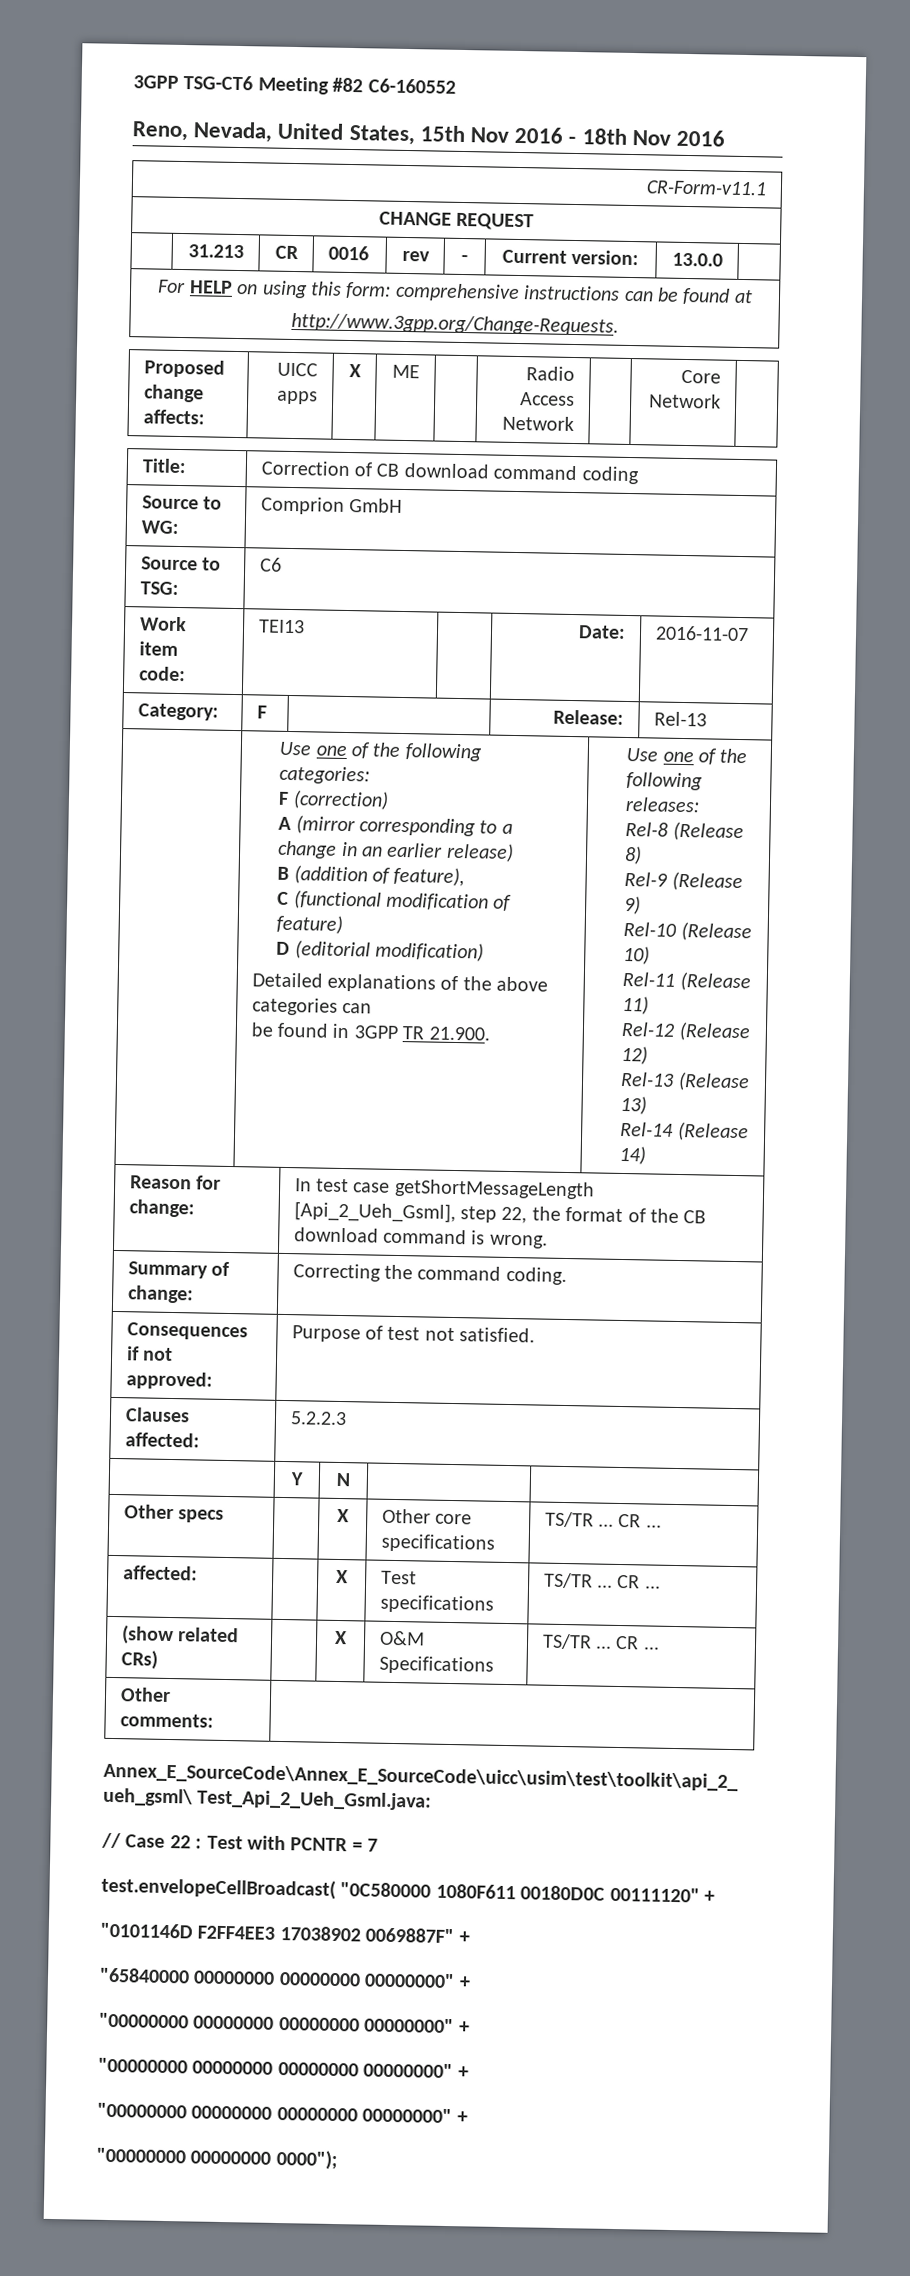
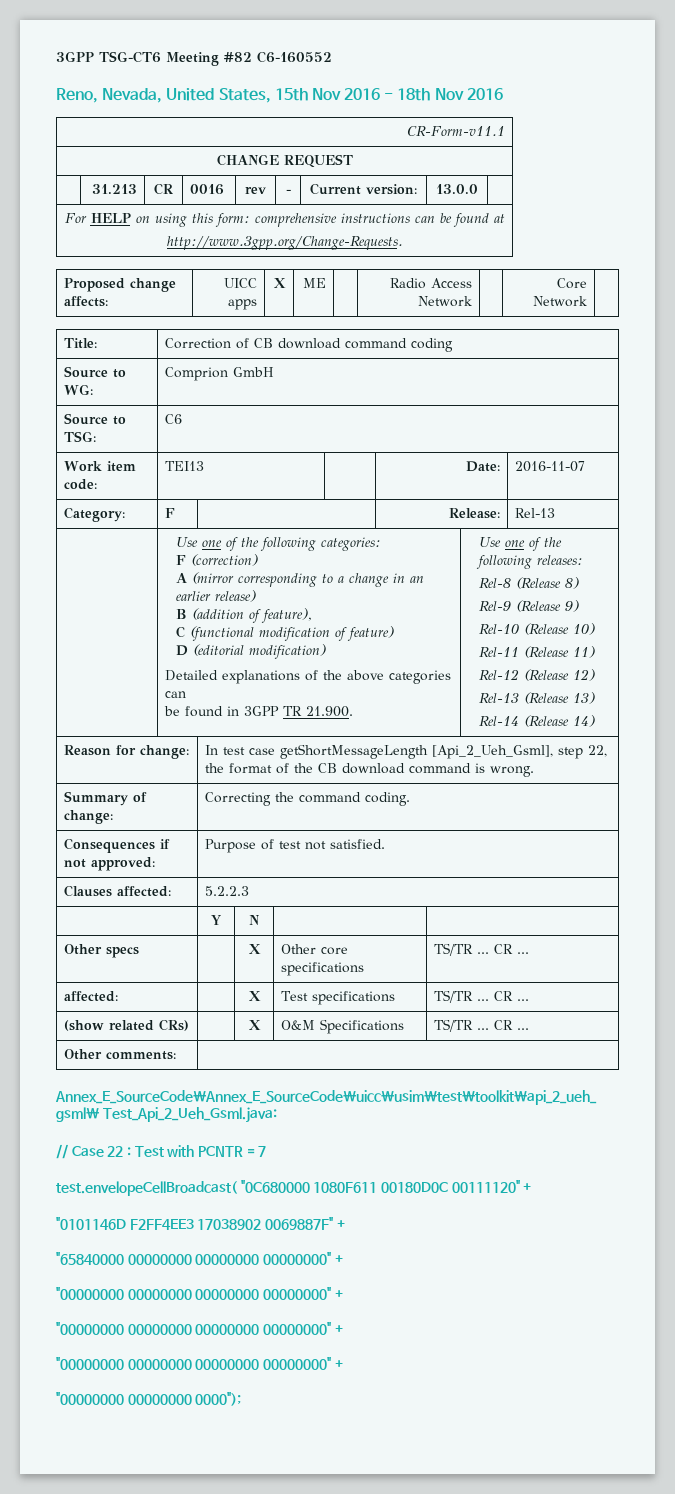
[340,1882,432,1898] "0C580000 -> [240,1180,310,1193] "0C680000

